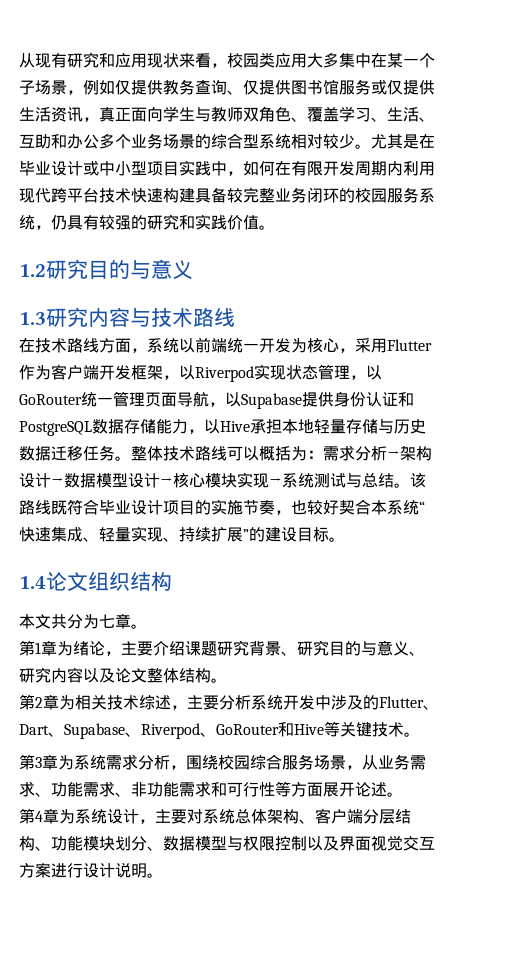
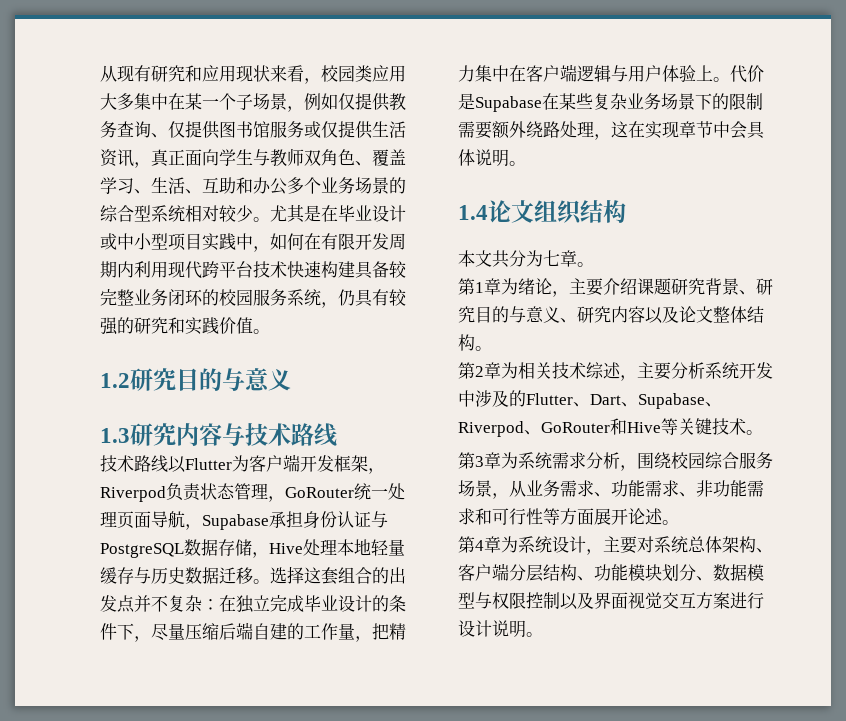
[19,337,432,353] [19,365,35,380] 在技术路线方面，系统以前端统一开发为核心，采用Flutter作 -> [100,455,232,473] 技术路线以Flutter
[179,364,286,382] 以Riverpod实现 -> [100,483,201,502] Riverpod负责
[366,365,382,380] 以 -> (285, 499) none
[113,391,129,407] 管 -> [388,483,405,500] 处
[225,392,334,409] 以Supabase提供 -> [202,511,303,530] Supabase承担
[398,392,414,407] 和 -> [371,511,388,528] 与
[156,419,282,434] 能力，以Hive承担 -> [252,539,337,558] ，Hive处理
[346,419,378,434] 存储 -> [100,567,134,584] 缓存
[83,445,432,461] [19,472,426,488] [19,499,425,515] [19,526,329,542] 任务。整体技术路线可以概括为：需求分析→架构设计→数据模型设计→核心模块实现→系统测试与总结。该路线既符合毕业设计项目的实施节奏，也较好契合本系统“快速集成、轻量实现、持续扩展”的建设目标 -> [253,566,406,585] [100,595,406,613] [100,622,406,642] [458,64,764,83] [458,93,763,112] [458,121,765,140] [458,149,509,167] 。选择这套组合的出发点并不复杂：在独立完成毕业设计的条件下，尽量压缩后端自建的工作量，把精力集中在客户端逻辑与用户体验上。代价是Supabase在某些复杂业务场景下的限制需要额外绕路处理，这在实现章节中会具体说明

